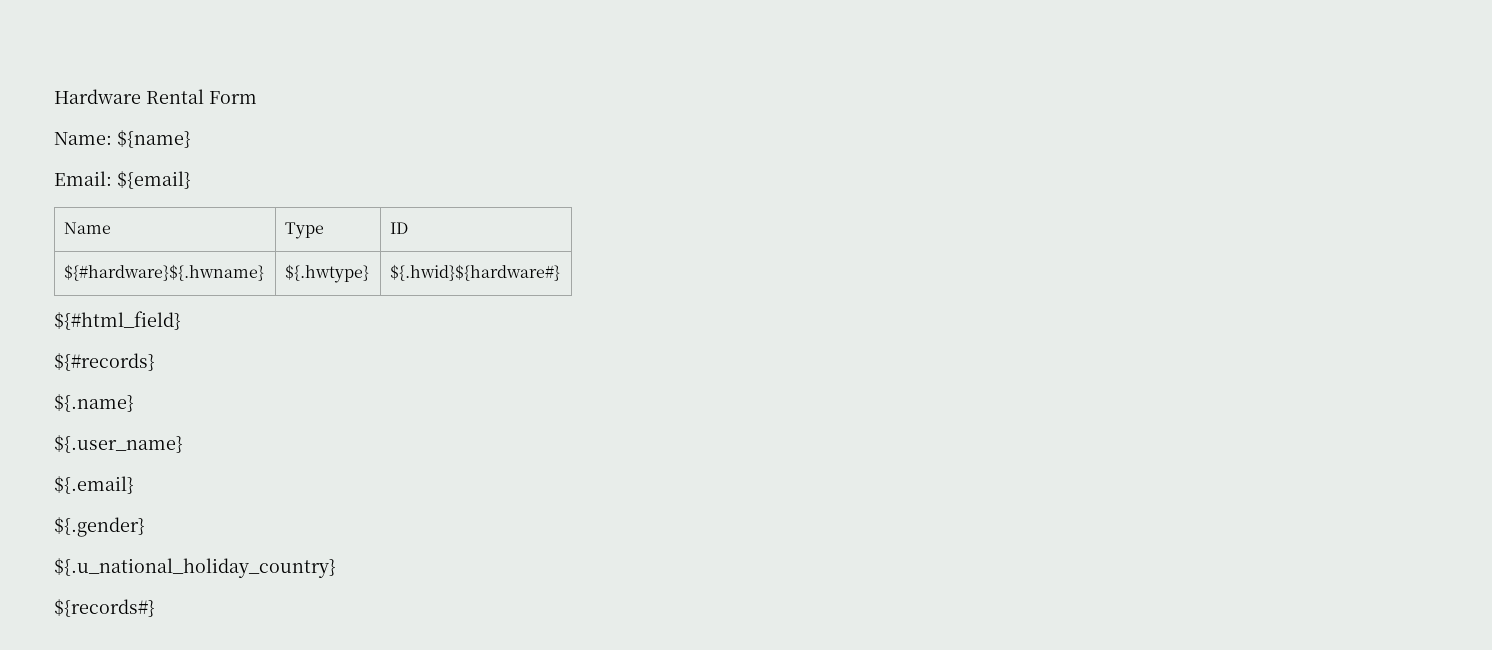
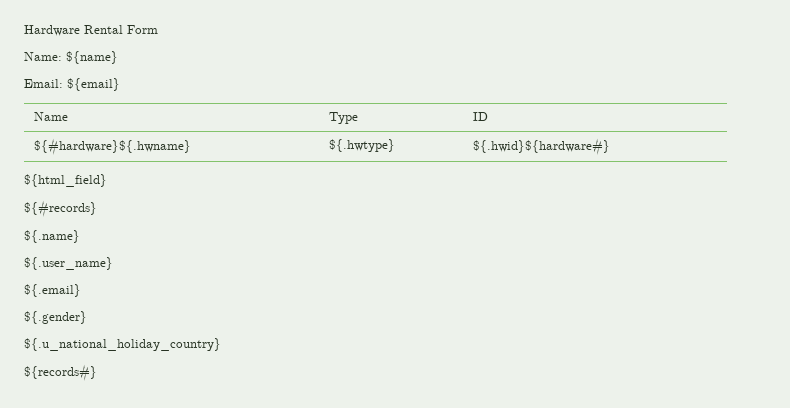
[54,311,181,330] ${#html_field} -> [24,174,107,187] ${html_field}

